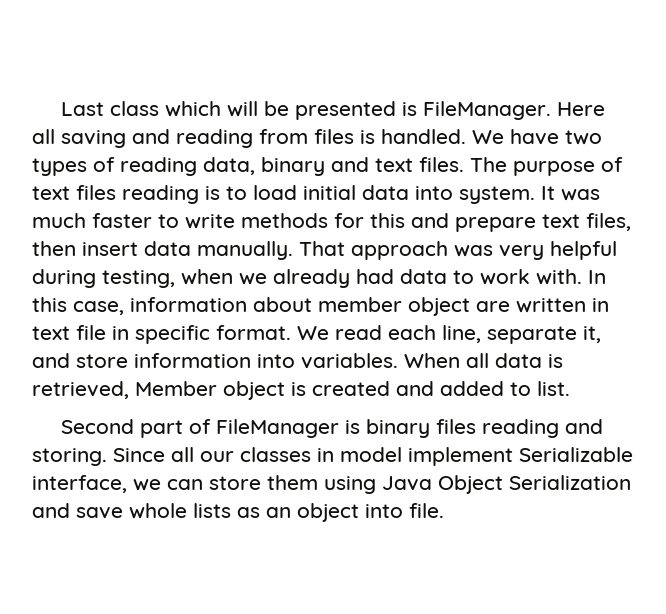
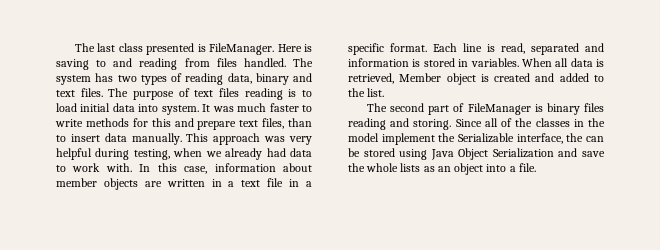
[61,101,290,117] Last class which will be -> [75,43,143,52] The last class
[32,129,126,148] all saving -> [303,44,312,52] [56,59,107,70] is saving to
[360,129,559,145] is handled. We have -> [243,58,313,67] [56,73,114,85] handled. The system has
[32,241,76,256] then -> [288,118,312,127] [56,135,66,142] than to
[299,241,345,256] That -> [186,133,209,142] This
[408,297,470,316] object -> [103,178,138,190] objects
(609, 305) none -> [228,181,235,187] a
(129, 333) none -> [306,181,312,187] a
[297,325,601,344] [32,353,295,368] We read each line, separate it, and store information into -> [433,43,604,55] [348,58,469,67] Each line is read, separated and information is stored in
(531, 389) none -> [348,88,365,97] the
[61,419,135,434] Second -> [367,103,425,112] The second
[200,451,234,462] our -> [501,118,533,127] of the
(334, 455) none -> [588,118,605,127] the
(513, 456) none -> [438,133,456,142] the
[133,475,318,491] we can store them -> [566,133,604,142] [348,148,395,157] the can be stored
(123, 513) none -> [348,163,365,172] the
(403, 511) none -> [509,166,516,172] a

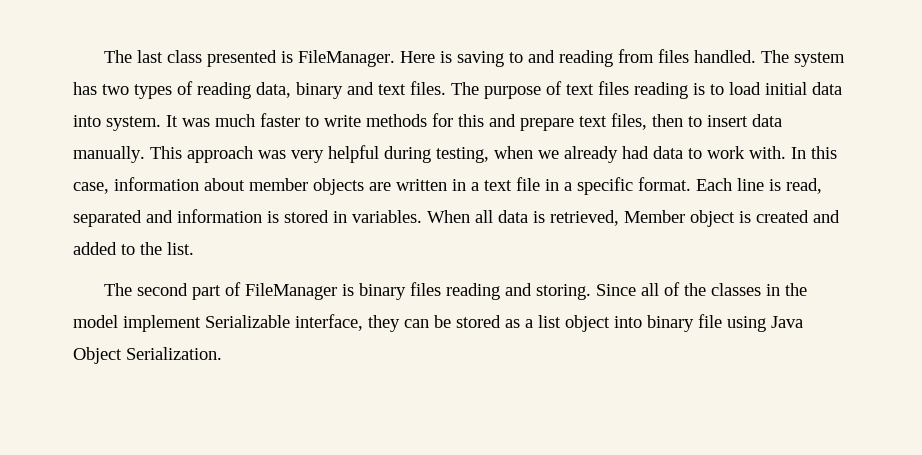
[288,118,312,127] than -> [652,114,683,127] then
[438,133,456,142] the -> (201, 323) none
[566,133,584,142] the -> [368,315,400,332] they
[399,148,605,160] [348,163,536,175] using Java Object Serialization and save the whole lists as an object into a file. -> [505,314,803,332] [73,347,222,364] as a list object into binary file using Java Object Serialization.

